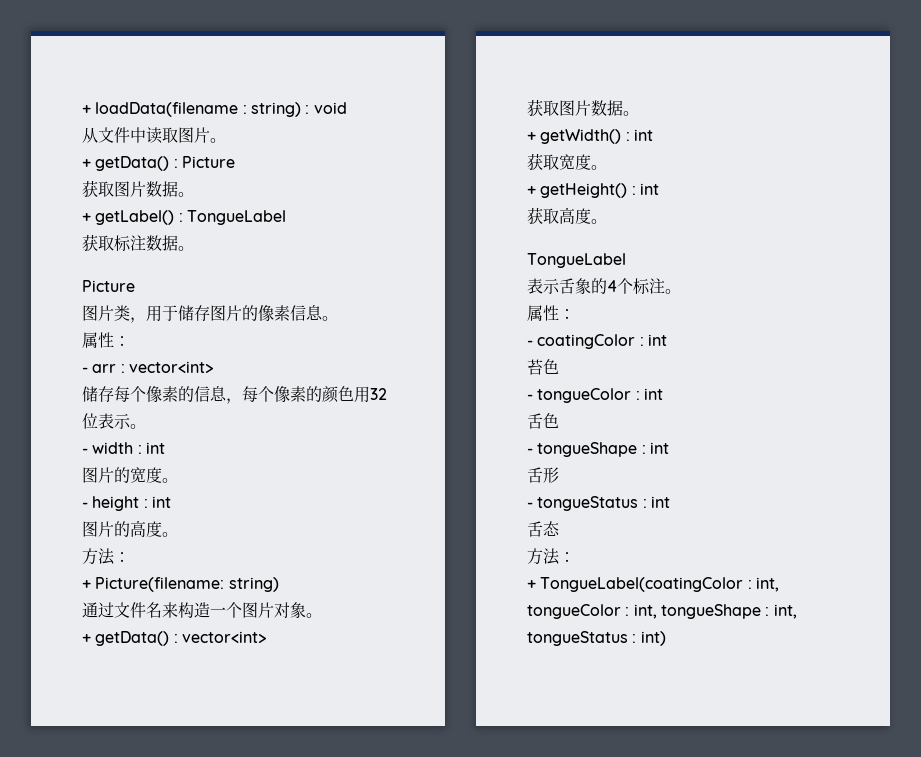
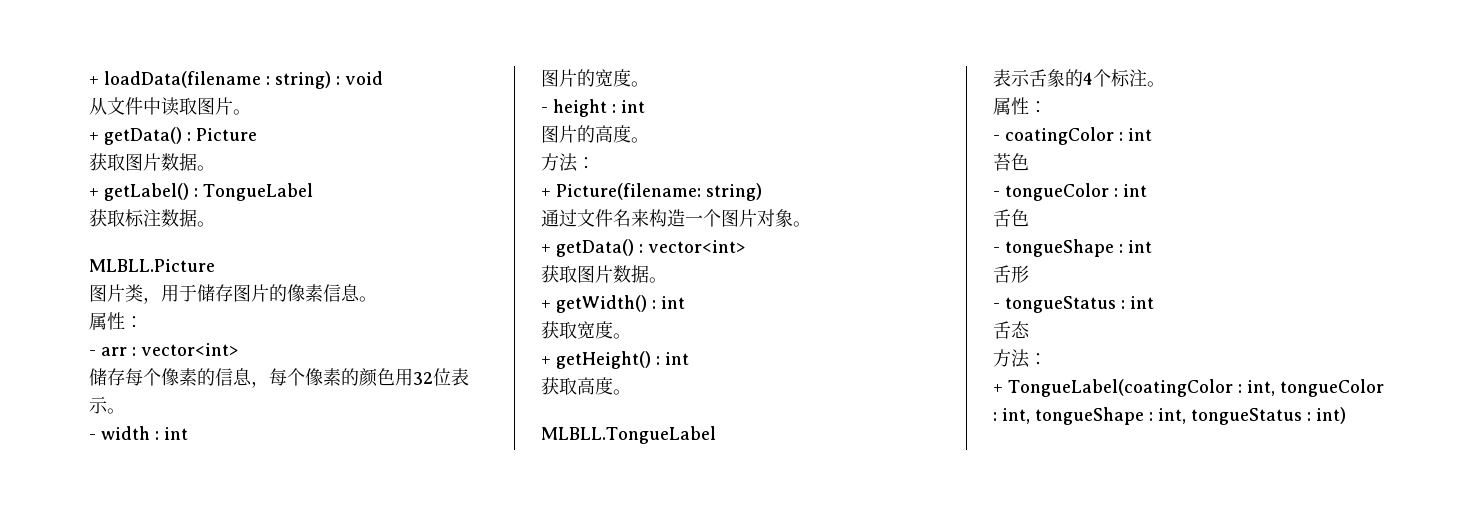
[82,280,135,292] Picture -> [89,259,215,272] MLBLL.Picture
[527,253,626,268] TongueLabel -> [541,426,716,444] MLBLL.TongueLabel

